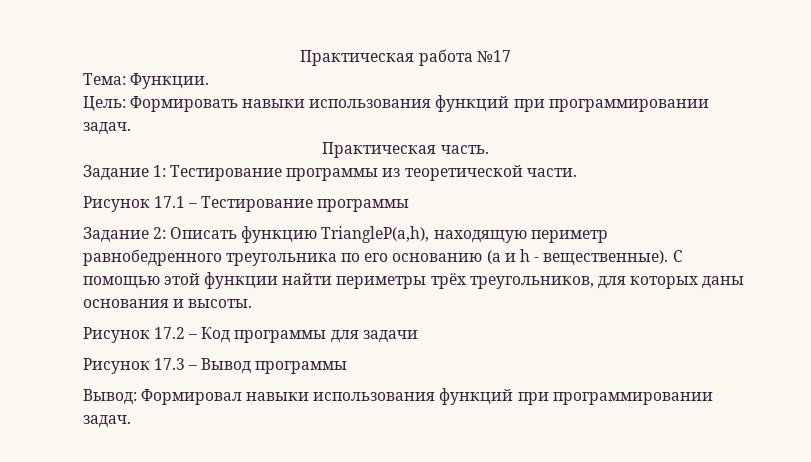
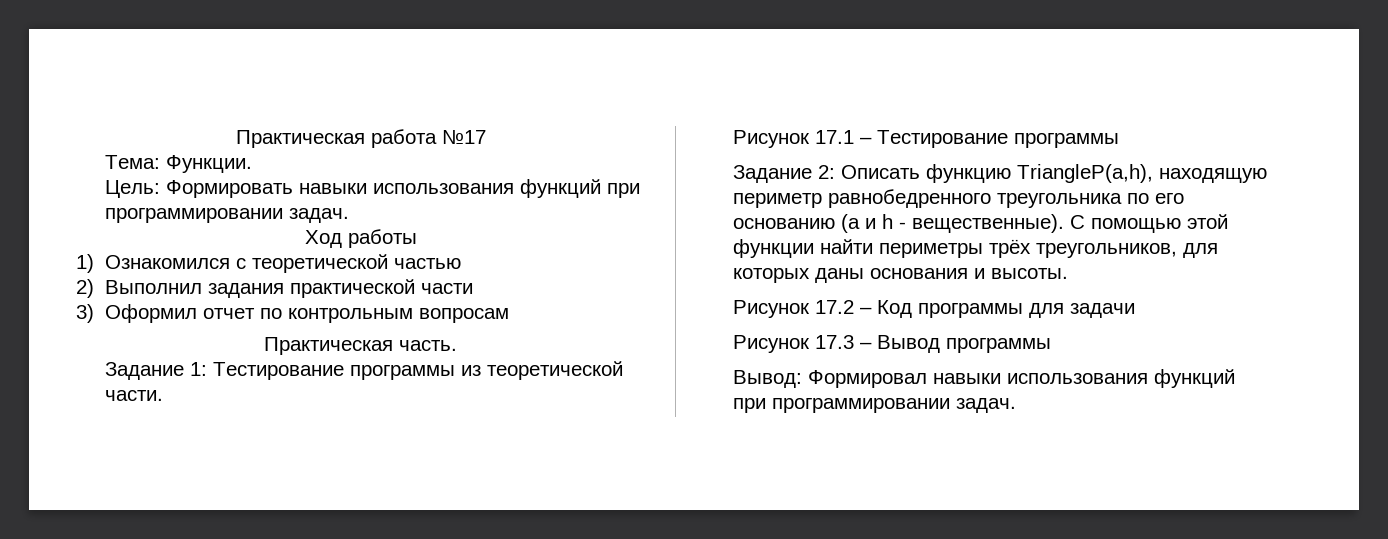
(131, 128) none -> [304,229,417,248] [76,254,462,273] [76,279,474,298] [76,304,510,323] // Ход работы // 1) Ознакомился с теоретической частью // 2) Выполнил задания практической части // 3) Оформил отчет по контрольным вопросам

